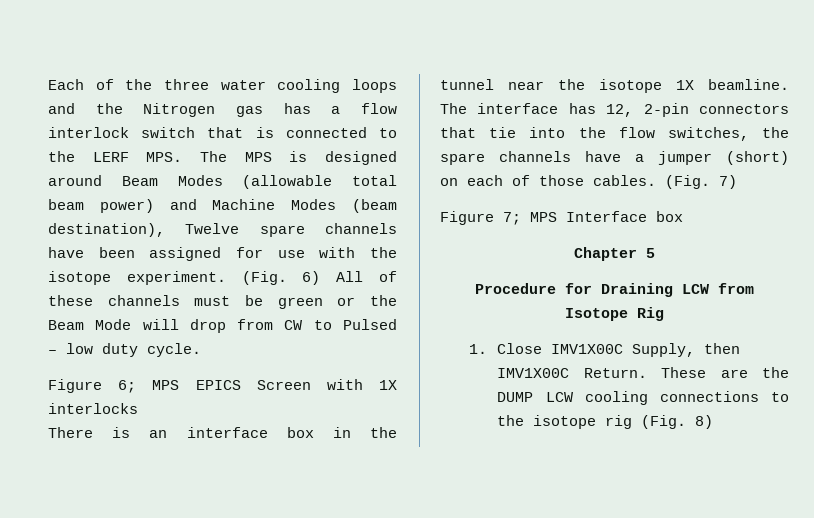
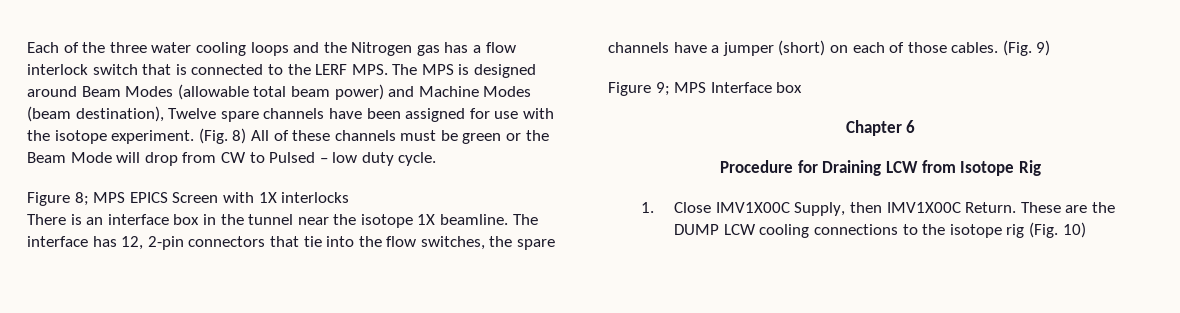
[302,271,321,285] 6) -> [232,128,247,144] 8)
[118,380,137,393] 6; -> [74,192,89,206] 8;
[719,175,737,189] [440,211,521,225] 7) // Figure 7; -> [1036,40,1051,56] [608,82,670,96] 9) // Figure 9;
[646,248,655,258] 5 -> [906,120,916,133] 6
[695,415,714,429] 8) -> [1062,222,1086,238] 10)

